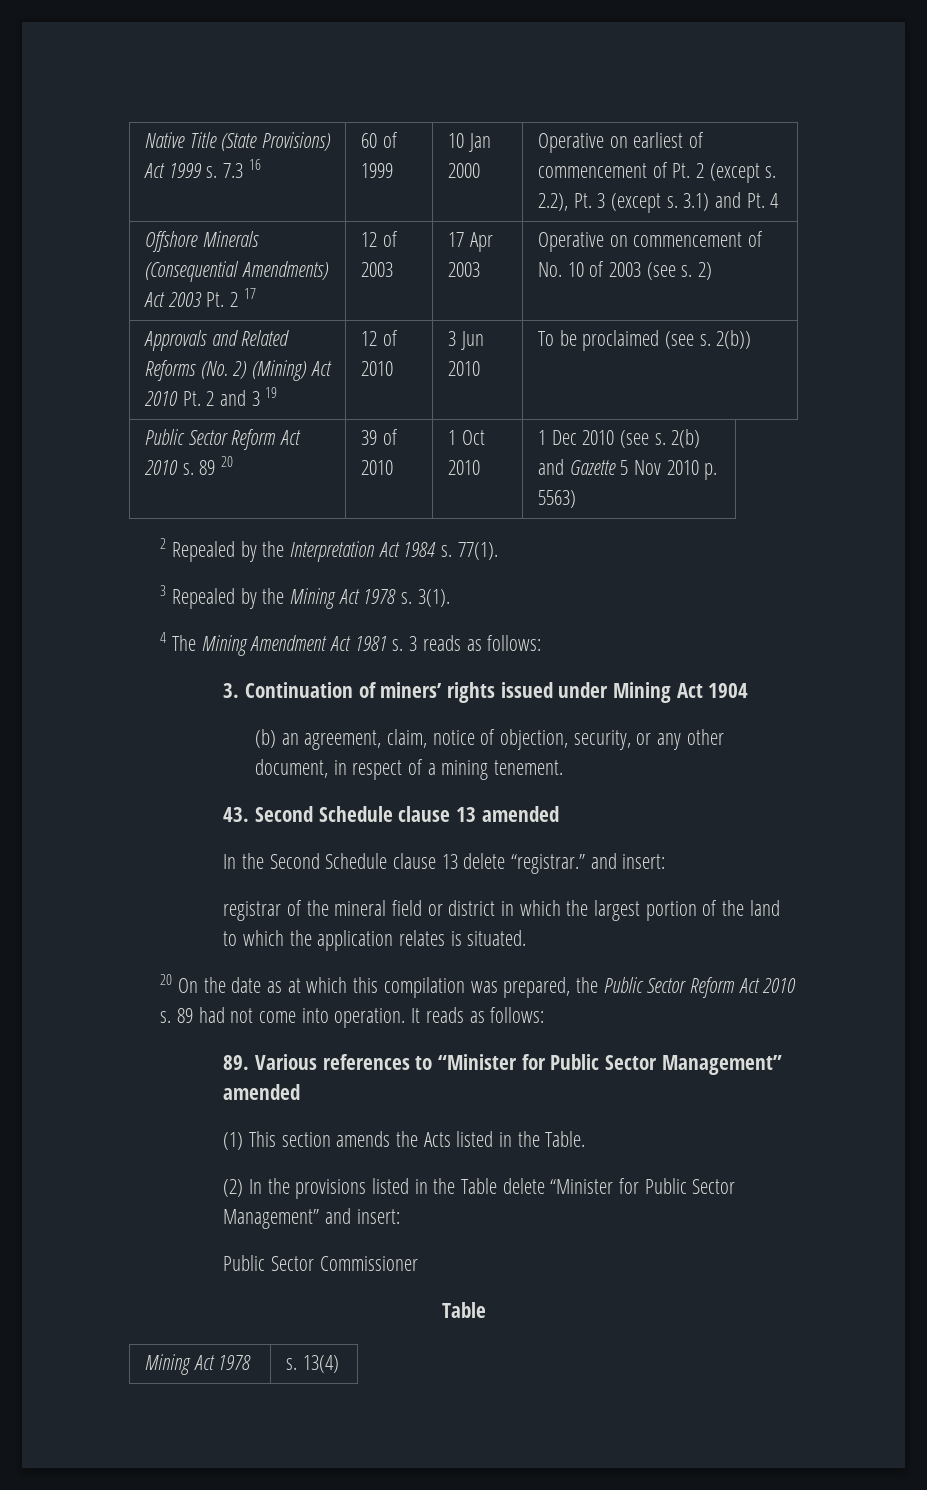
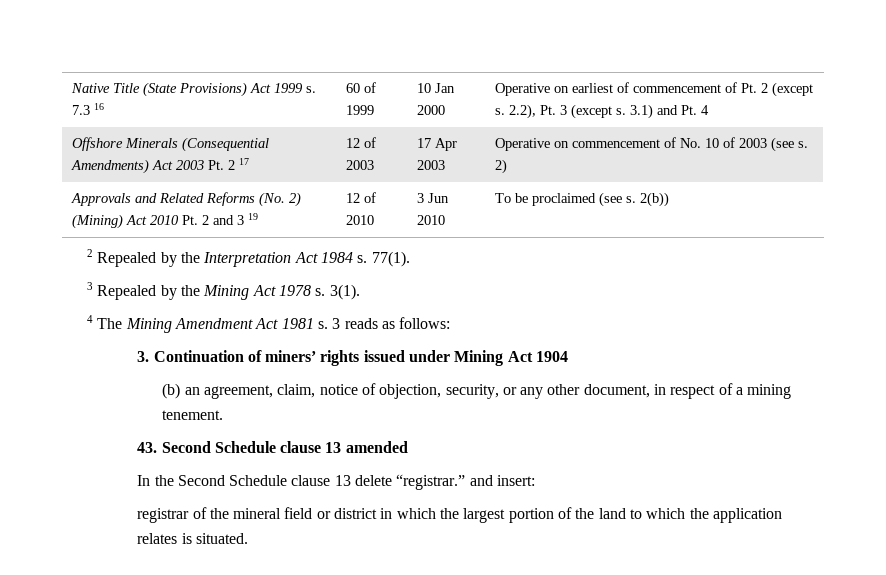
[144,429,301,450] [143,456,233,475] [360,429,398,445] [360,460,393,475] [447,430,485,445] [447,460,480,475] [537,429,701,448] [537,459,718,480] [537,490,576,508] // Public Sector Reform Act 2010 s. 89 20 | 39 of 2010 | 1 Oct 2010 | 1 Dec 2010 (see s. 2(b) and Gazette 5 Nov 2010 p. 5563) -> (670, 199) none
[160,974,797,998] [160,1007,545,1028] [223,1054,782,1075] [223,1084,301,1100] [223,1131,586,1150] [223,1178,736,1199] [223,1208,400,1229] [223,1255,418,1271] [441,1302,486,1318] [144,1354,252,1375] [285,1355,339,1373] // 20 On the date as at which this compilation was prepared, the Public Sector Reform Act 2010 s. 89 had not come into operation. It reads as follows: // 89. Various references to “Minister for Public Sector Management” amended // (1) This section amends the Acts listed in the Table. // (2) In the provisions listed in the Table delete “Minister for Public Sector Management” and insert: // Public Sector Commissioner // Table // Mining Act 1978 | s. 13(4) -> (248, 538) none

